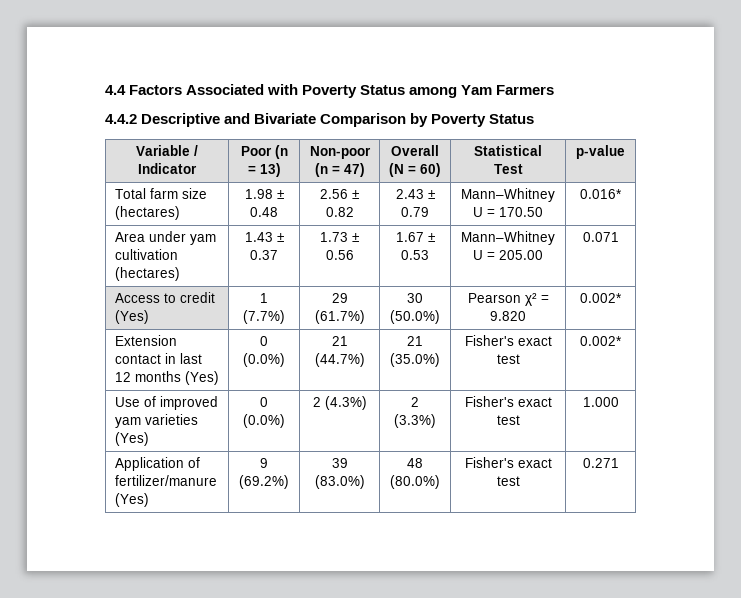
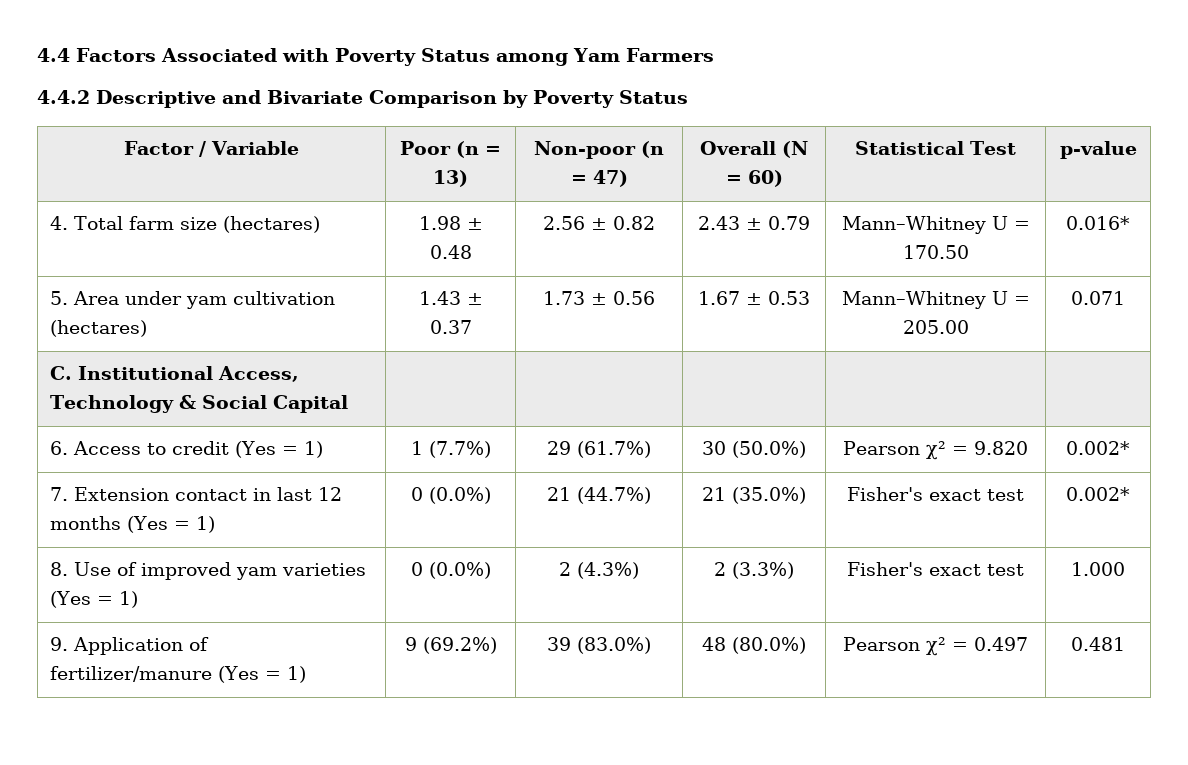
(535, 119) none -> [123,141,206,157] Factor /
[194,145,198,156] [138,163,197,174] / Indicator -> (300, 148) none
(625, 152) none -> [50,216,69,230] 4.
(622, 194) none -> [50,291,69,305] 5.
[114,292,215,303] [114,310,149,324] Access to credit (Yes) -> [50,366,300,382] [50,395,349,413] [50,441,324,458] C. Institutional Access, Technology & Social Capital | | | | | // 6. Access to credit (Yes = 1)
(622, 298) none -> [50,487,69,501] 7.
[184,371,219,385] (Yes) -> [127,516,216,533] (Yes = 1)
(622, 341) none -> [50,562,69,576] 8.
[114,432,149,446] (Yes) -> [50,591,139,608] (Yes = 1)
(619, 402) none -> [50,637,69,651] 9.
[114,493,149,507] (Yes) -> [218,666,307,683] (Yes = 1)
[464,457,552,468] [496,476,520,486] [582,458,619,468] Fisher's exact test | 0.271 -> [843,637,1028,656] [1071,637,1125,651] Pearson χ² = 0.497 | 0.481

